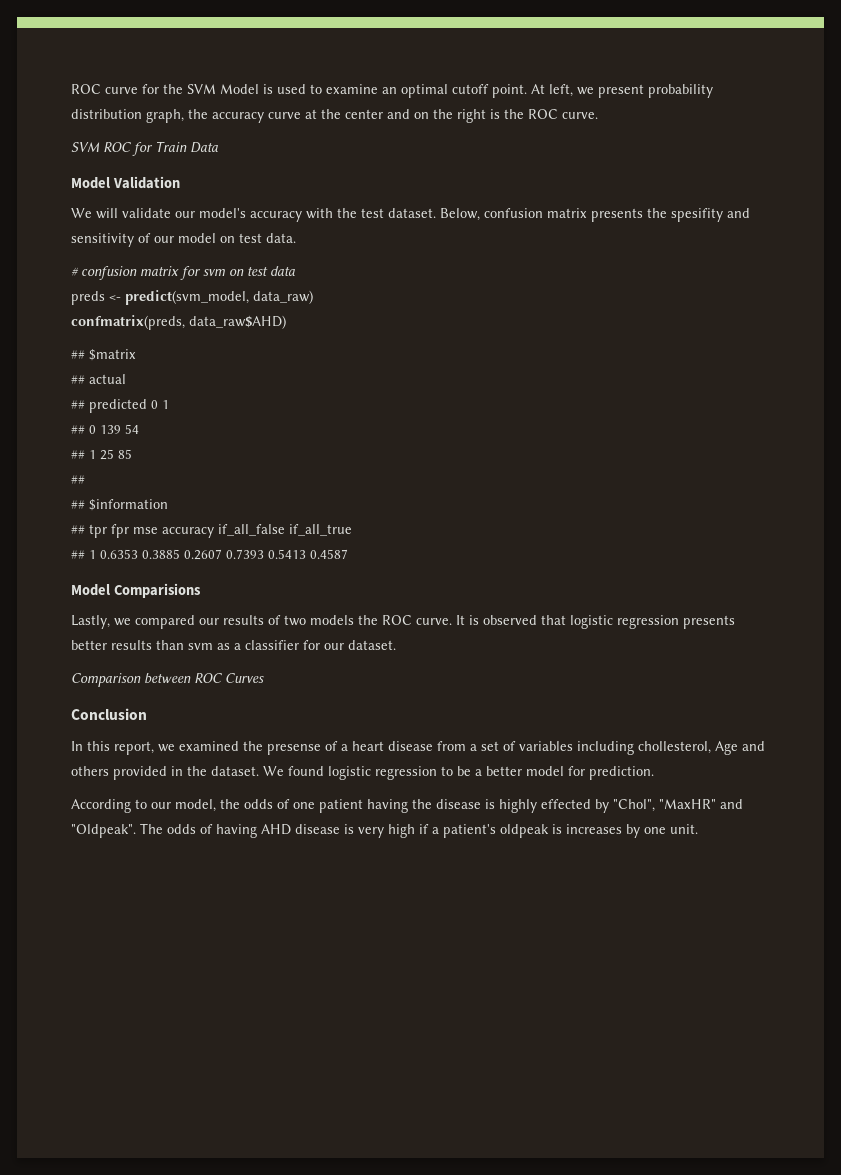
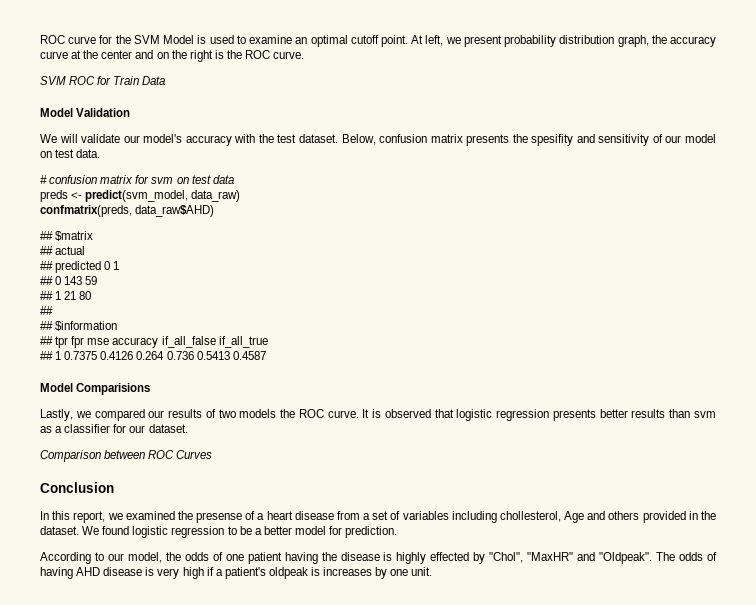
[100,424,139,434] [71,449,132,460] 139 54 // ## 1 25 85 -> [64,276,98,285] [40,291,92,300] 143 59 // ## 1 21 80
[100,549,264,560] 0.6353 0.3885 0.2607 0.7393 -> [64,351,194,360] 0.7375 0.4126 0.264 0.736

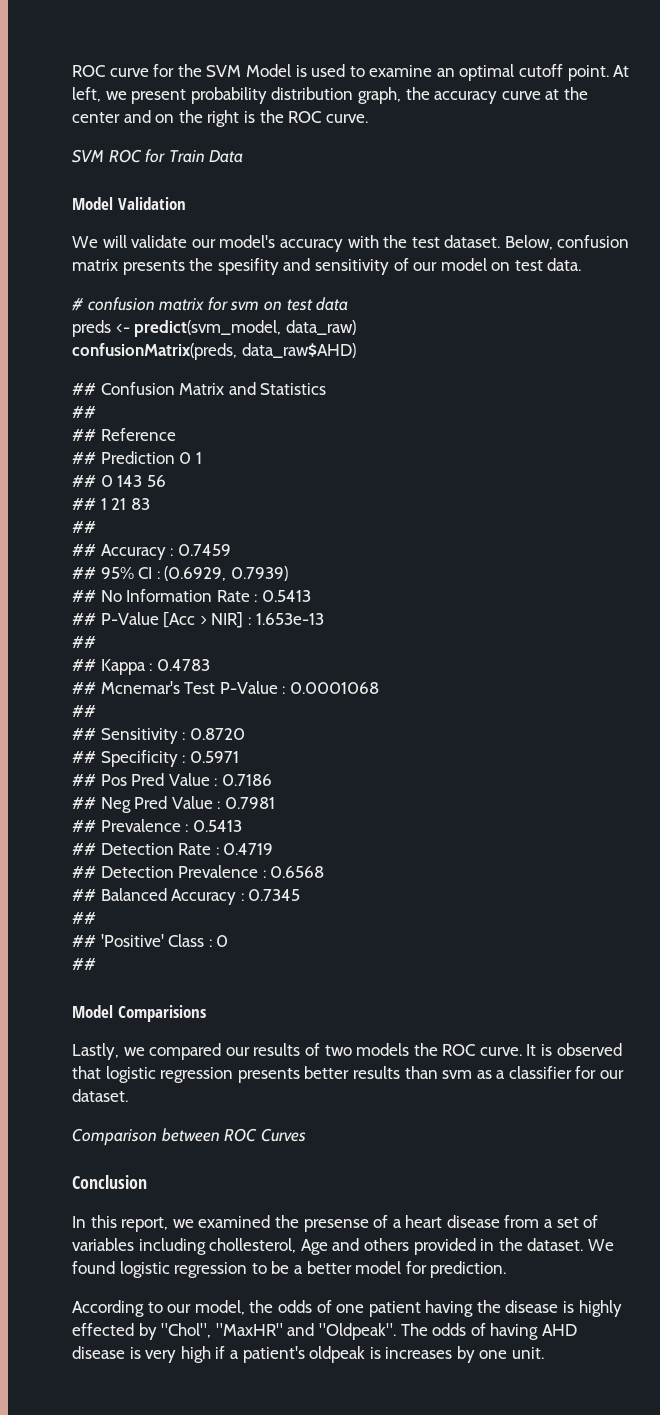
[40,205,132,217] confmatrix(preds, -> [72,343,237,360] confusionMatrix(preds,
[55,231,94,241] [40,246,86,255] [40,261,102,273] $matrix // ## actual // ## predicted -> [100,382,327,395] [72,406,96,418] [72,428,176,441] [72,451,175,464] Confusion Matrix and Statistics // ## // ## Reference // ## Prediction
[85,276,98,285] 59 -> [146,475,166,487] 56
[79,291,92,300] [40,306,53,315] [40,321,118,331] [40,336,268,348] [40,351,266,360] 80 // ## // ## $information // ## tpr fpr mse accuracy if_all_false if_all_true // ## 1 0.7375 0.4126 0.264 0.736 0.5413 0.4587 -> [130,498,150,510] [72,521,96,533] [72,544,231,560] [72,566,288,581] [72,589,311,602] [72,612,324,628] [72,636,96,648] [72,659,210,675] [72,681,379,694] [72,705,96,717] [72,728,245,744] [72,750,239,767] [72,773,272,786] [72,796,275,813] [72,819,242,832] [72,843,274,855] [72,865,325,878] [72,888,301,905] [72,912,96,924] [72,934,229,947] [72,958,96,970] 83 // ## // ## Accuracy : 0.7459 // ## 95% CI : (0.6929, 0.7939) // ## No Information Rate : 0.5413 // ## P-Value [Acc > NIR] : 1.653e-13 // ## // ## Kappa : 0.4783 // ## Mcnemar's Test P-Value : 0.0001068 // ## // ## Sensitivity : 0.8720 // ## Specificity : 0.5971 // ## Pos Pred Value : 0.7186 // ## Neg Pred Value : 0.7981 // ## Prevalence : 0.5413 // ## Detection Rate : 0.4719 // ## Detection Prevalence : 0.6568 // ## Balanced Accuracy : 0.7345 // ## // ## 'Positive' Class : 0 // ##

